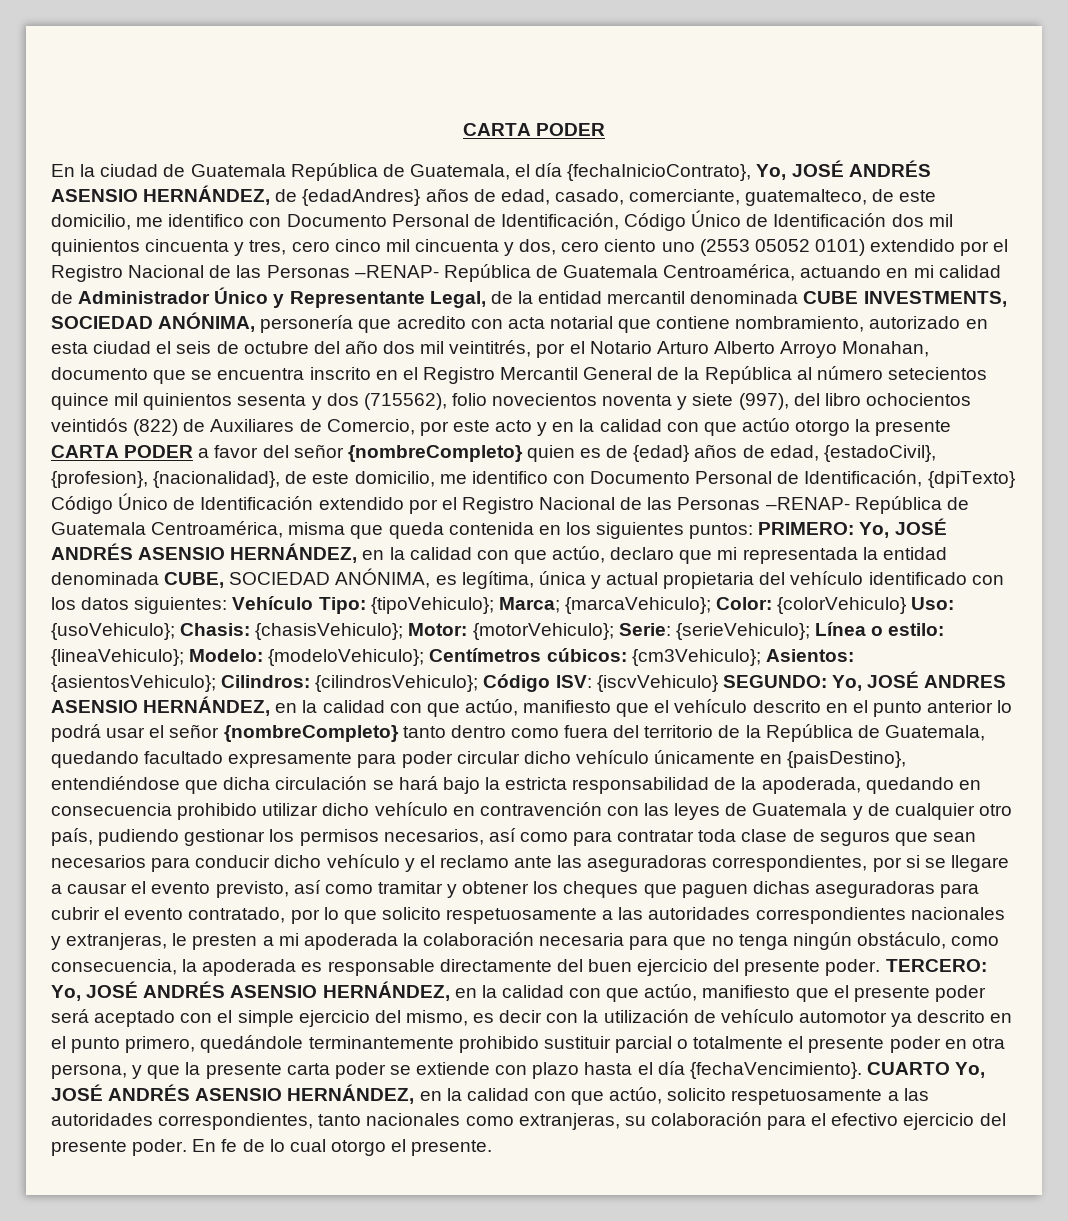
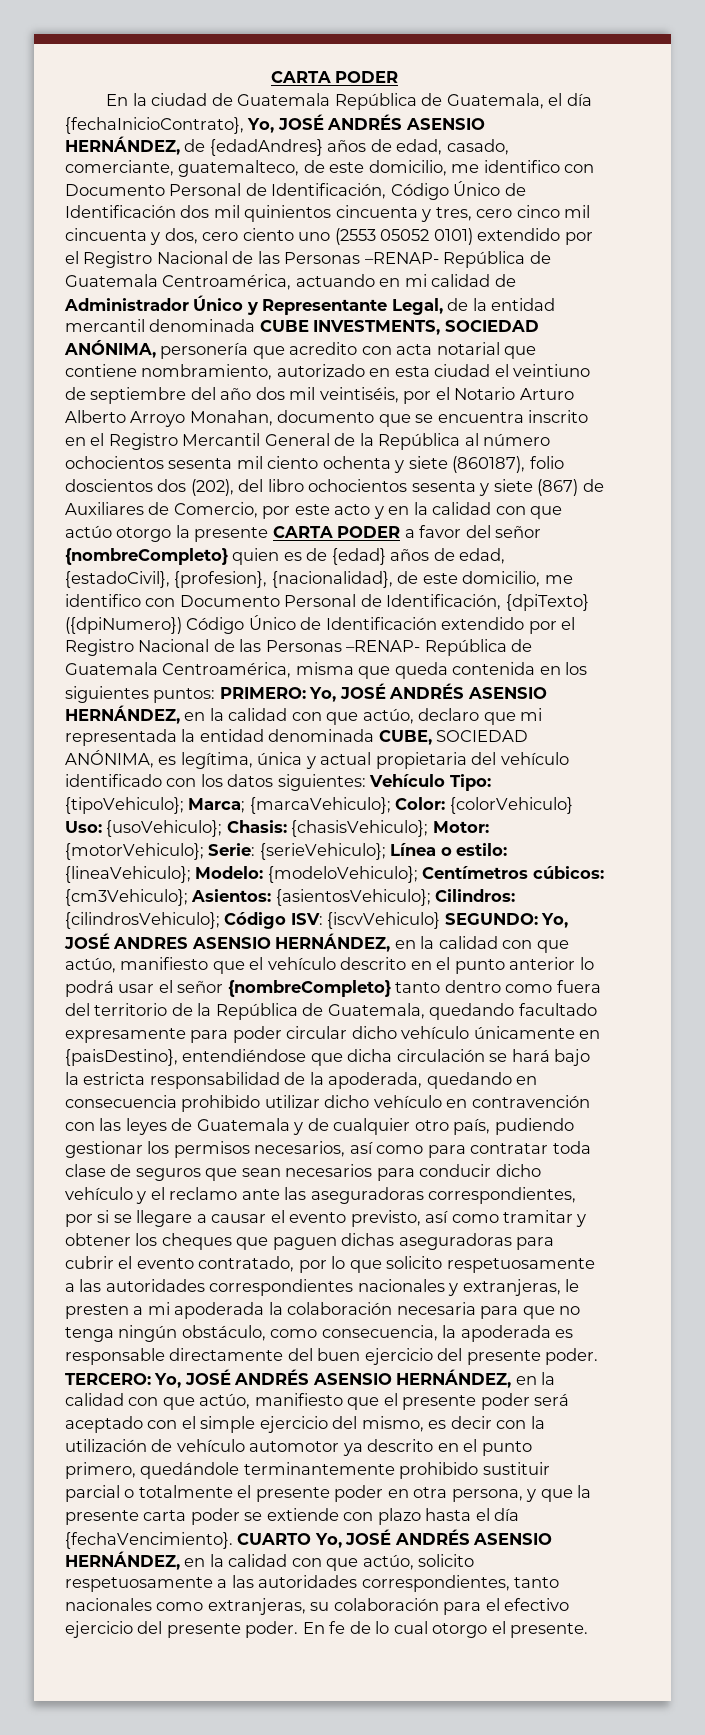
[176,341,309,354] seis de octubre -> [513,364,591,377] [65,387,187,404] veintiuno de septiembre
[449,340,532,357] veintitrés, -> [319,387,399,403] veintiséis,
[887,367,987,380] [51,393,971,410] [51,418,179,436] setecientos quince mil quinientos sesenta y dos (715562), folio novecientos noventa y siete (997), del libro ochocientos veintidós (822) -> [65,456,564,473] [65,479,579,496] ochocientos sesenta mil ciento ochenta y siete (860187), folio doscientos dos (202), del libro ochocientos sesenta y siete (867)
(1015, 479) none -> [65,617,182,634] ({dpiNumero})

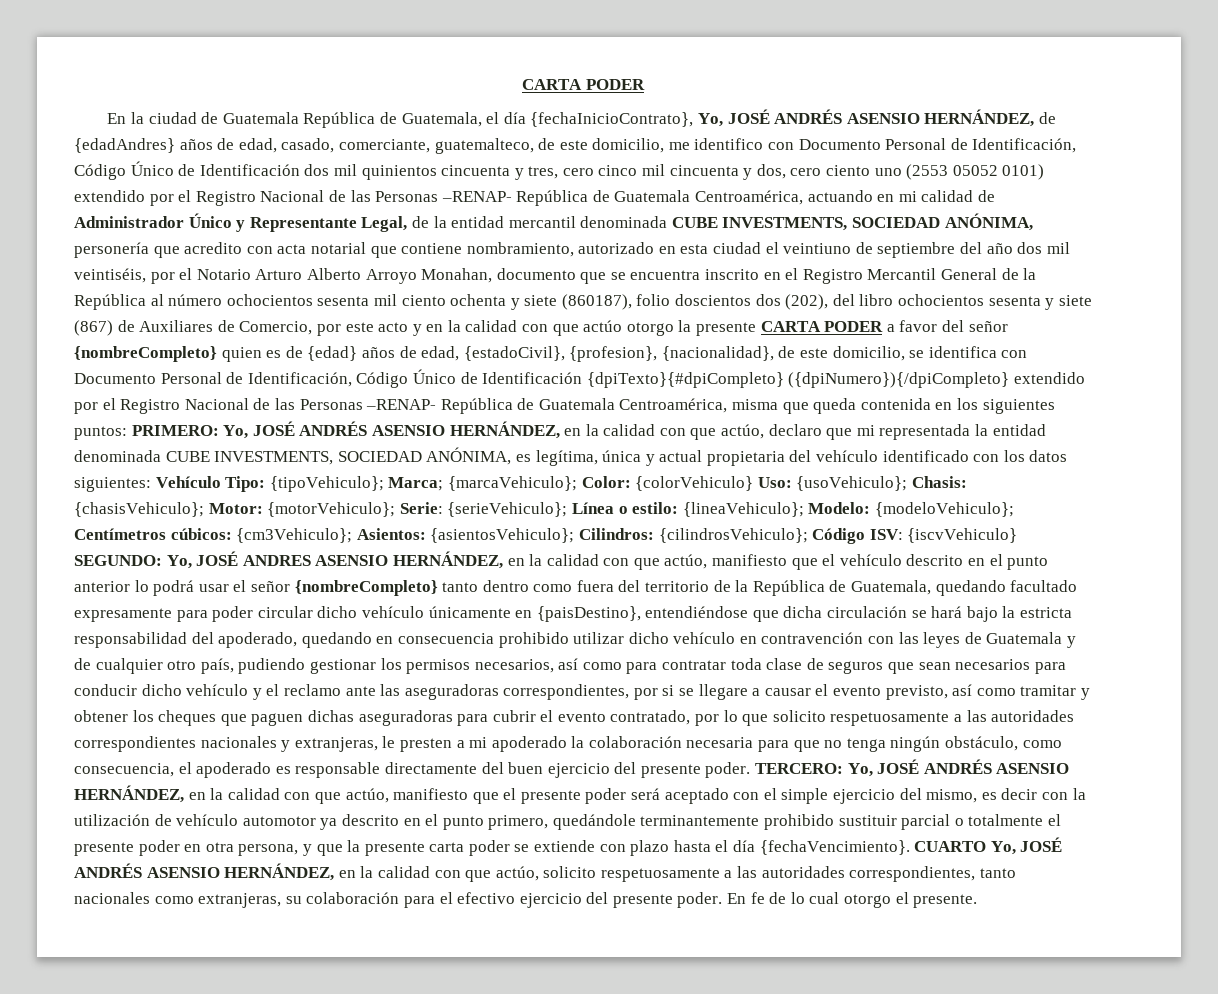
[544,575,573,584] [65,594,589,611] [65,615,437,634] me identifico con Documento Personal de Identificación, {dpiTexto} ({dpiNumero}) Código Único de Identificación -> [909,346,1028,358] [74,369,1010,388] se identifica con Documento Personal de Identificación, Código Único de Identificación {dpiTexto}{#dpiCompleto} ({dpiNumero}){/dpiCompleto}
[378,730,432,745] CUBE, -> [165,451,334,465] CUBE INVESTMENTS,
[284,1072,423,1089] de la apoderada, -> [191,632,298,648] del apoderado,
[174,1302,265,1319] apoderada -> [491,736,567,752] apoderado
[442,1325,551,1342] la apoderada -> [178,762,272,778] el apoderado

